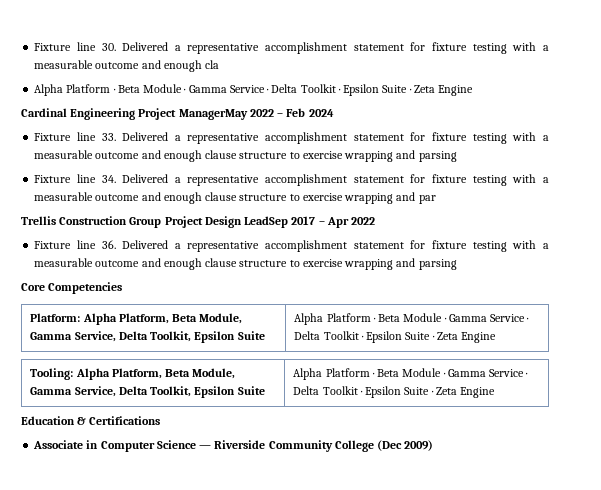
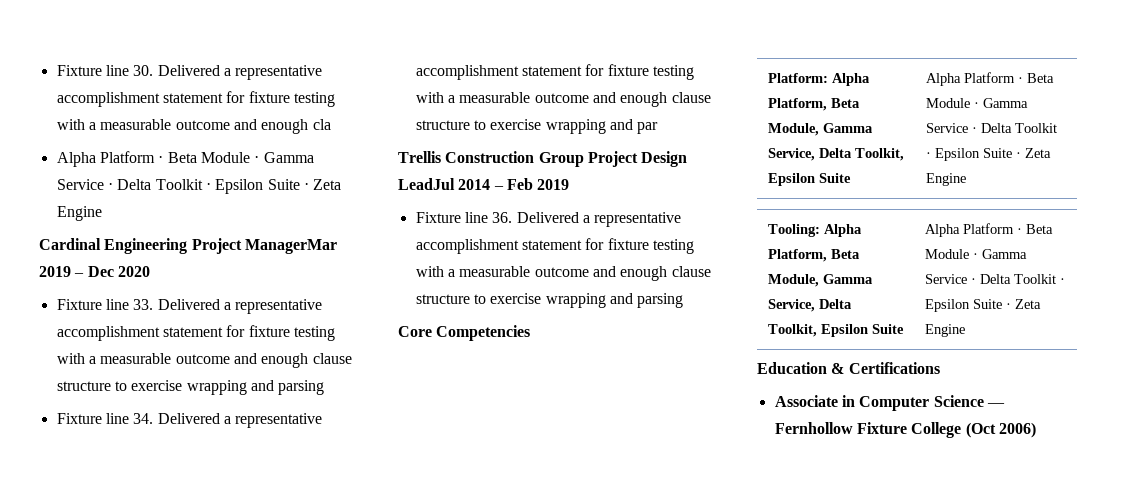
[178,108,334,120] ManagerMay 2022 – Feb 2024 -> [244,239,337,254] [39,266,150,277] ManagerMar 2019 – Dec 2020
[244,216,376,228] LeadSep 2017 – Apr 2022 -> [398,178,570,190] LeadJul 2014 – Feb 2019
[214,440,434,452] Riverside Community College (Dec 2009) -> [774,422,1036,438] Fernhollow Fixture College (Oct 2006)

